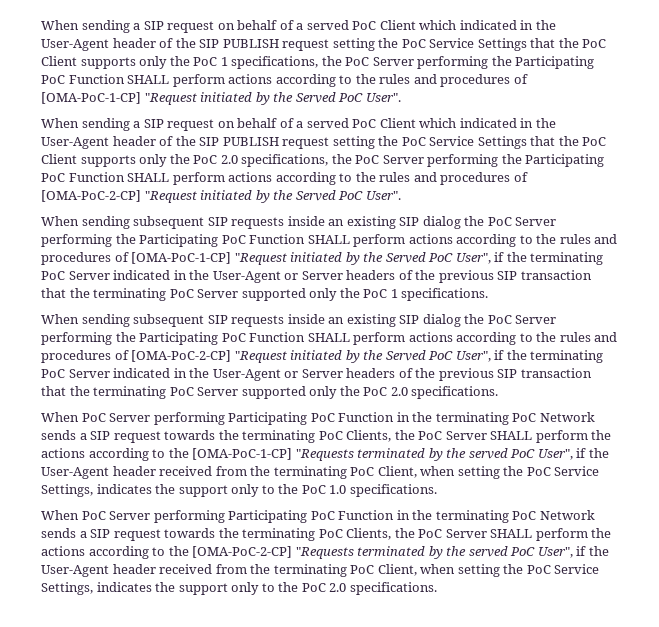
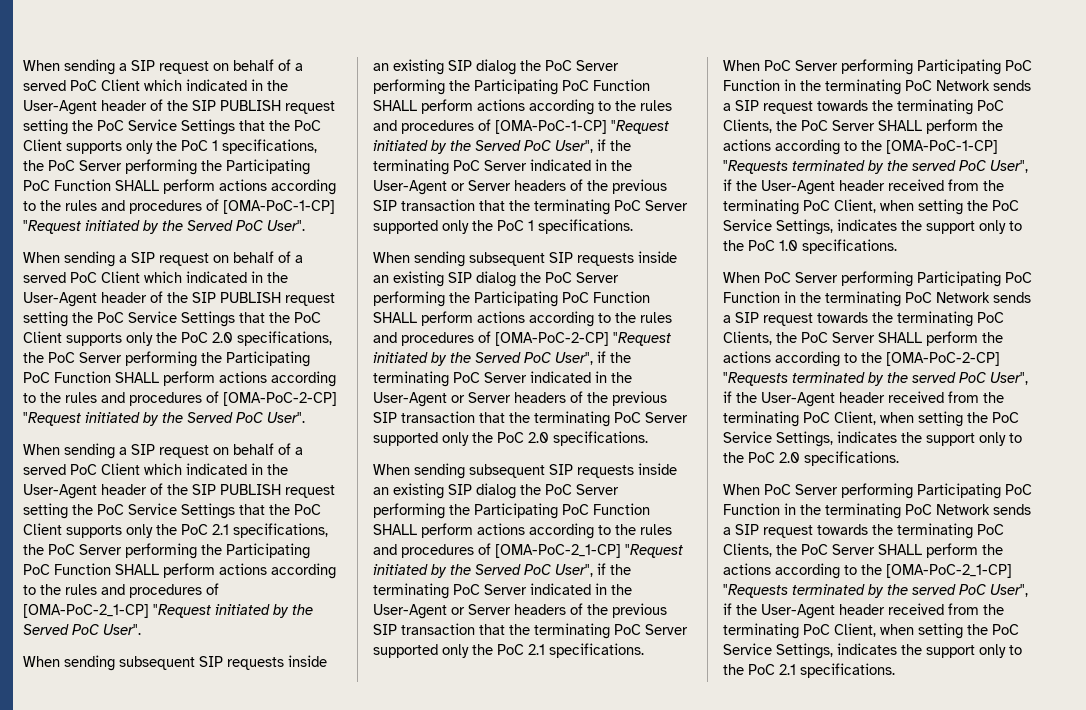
(401, 195) none -> [23,443,303,459] [23,463,288,475] [23,483,335,499] [23,503,321,519] [23,523,328,538] [23,543,310,559] [23,563,336,579] [23,583,219,598] [23,604,313,618] [23,624,141,635] // When sending a SIP request on behalf of a served PoC Client which indicated in the User-Agent header of the SIP PUBLISH request setting the PoC Service Settings that the PoC Client supports only the PoC 2.1 specifications, the PoC Server performing the Participating PoC Function SHALL perform actions according to the rules and procedures of [OMA-PoC-2_1-CP] "Request initiated by the Served PoC User".
(499, 392) none -> [373,463,677,479] [373,483,619,499] [373,503,650,519] [373,523,672,539] [373,543,683,558] [373,563,631,578] [373,583,632,599] [373,603,667,619] [373,623,688,639] [373,643,644,658] // When sending subsequent SIP requests inside an existing SIP dialog the PoC Server performing the Participating PoC Function SHALL perform actions according to the rules and procedures of [OMA-PoC-2_1-CP] "Request initiated by the Served PoC User", if the terminating PoC Server indicated in the User-Agent or Server headers of the previous SIP transaction that the terminating PoC Server supported only the PoC 2.1 specifications.
(437, 588) none -> [723,483,1032,499] [723,503,1031,519] [723,523,1004,539] [723,543,1003,558] [723,563,1012,579] [723,584,1028,598] [723,603,1004,619] [723,623,1019,639] [723,643,1022,659] [723,663,895,678] // When PoC Server performing Participating PoC Function in the terminating PoC Network sends a SIP request towards the terminating PoC Clients, the PoC Server SHALL perform the actions according to the [OMA-PoC-2_1-CP] "Requests terminated by the served PoC User", if the User-Agent header received from the terminating PoC Client, when setting the PoC Service Settings, indicates the support only to the PoC 2.1 specifications.

